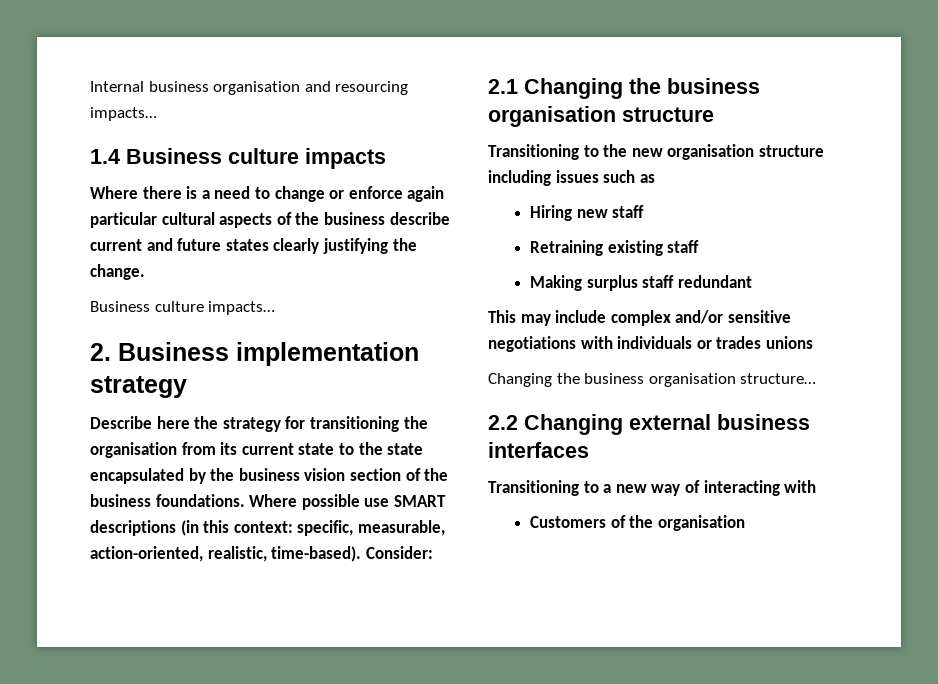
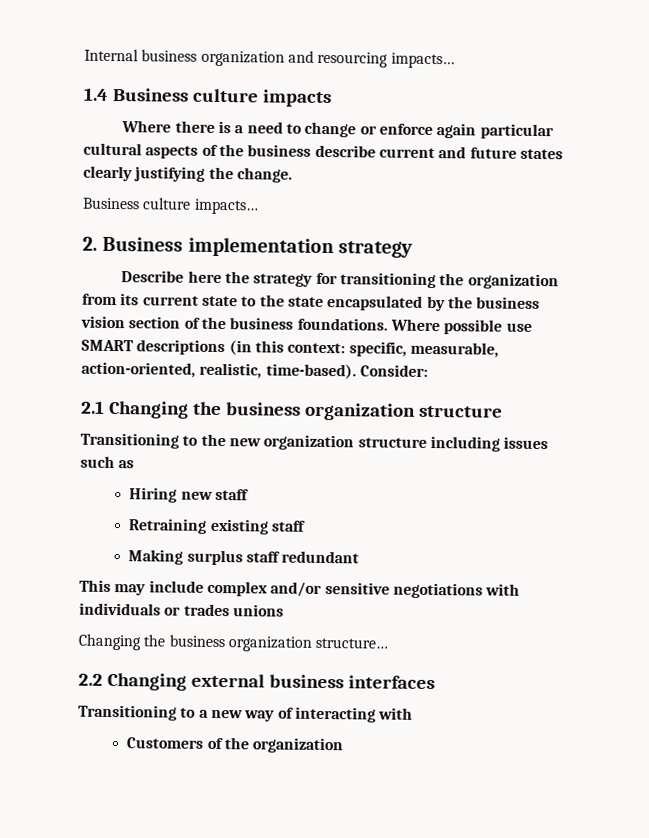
[213,81,301,95] organisation -> [200,50,285,67] organization
[90,442,177,458] organisation -> [467,273,559,290] organization
[488,106,616,127] organisation -> [303,402,416,421] organization
[667,144,755,160] organisation -> [263,434,355,451] organization
[648,373,736,387] organisation -> [227,636,312,652] organization
[657,515,745,531] organisation -> [252,737,344,754] organization

